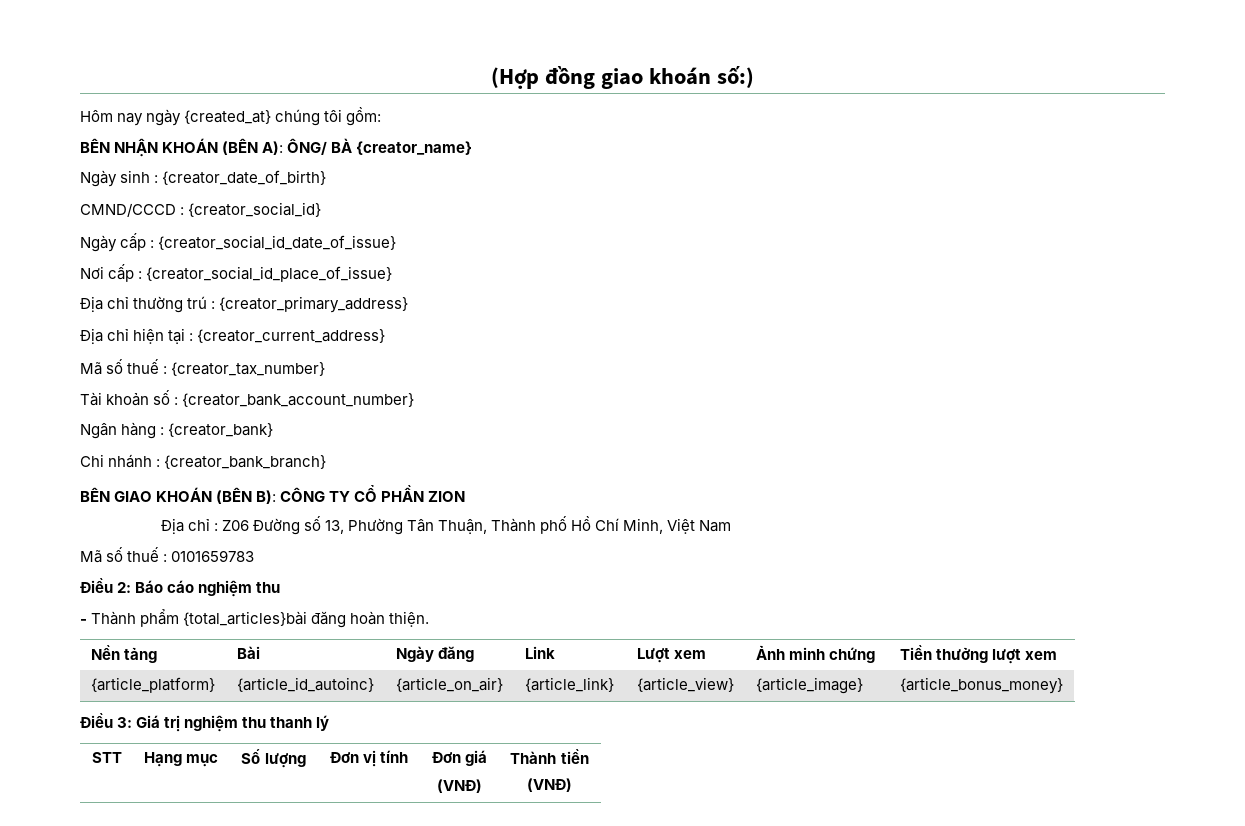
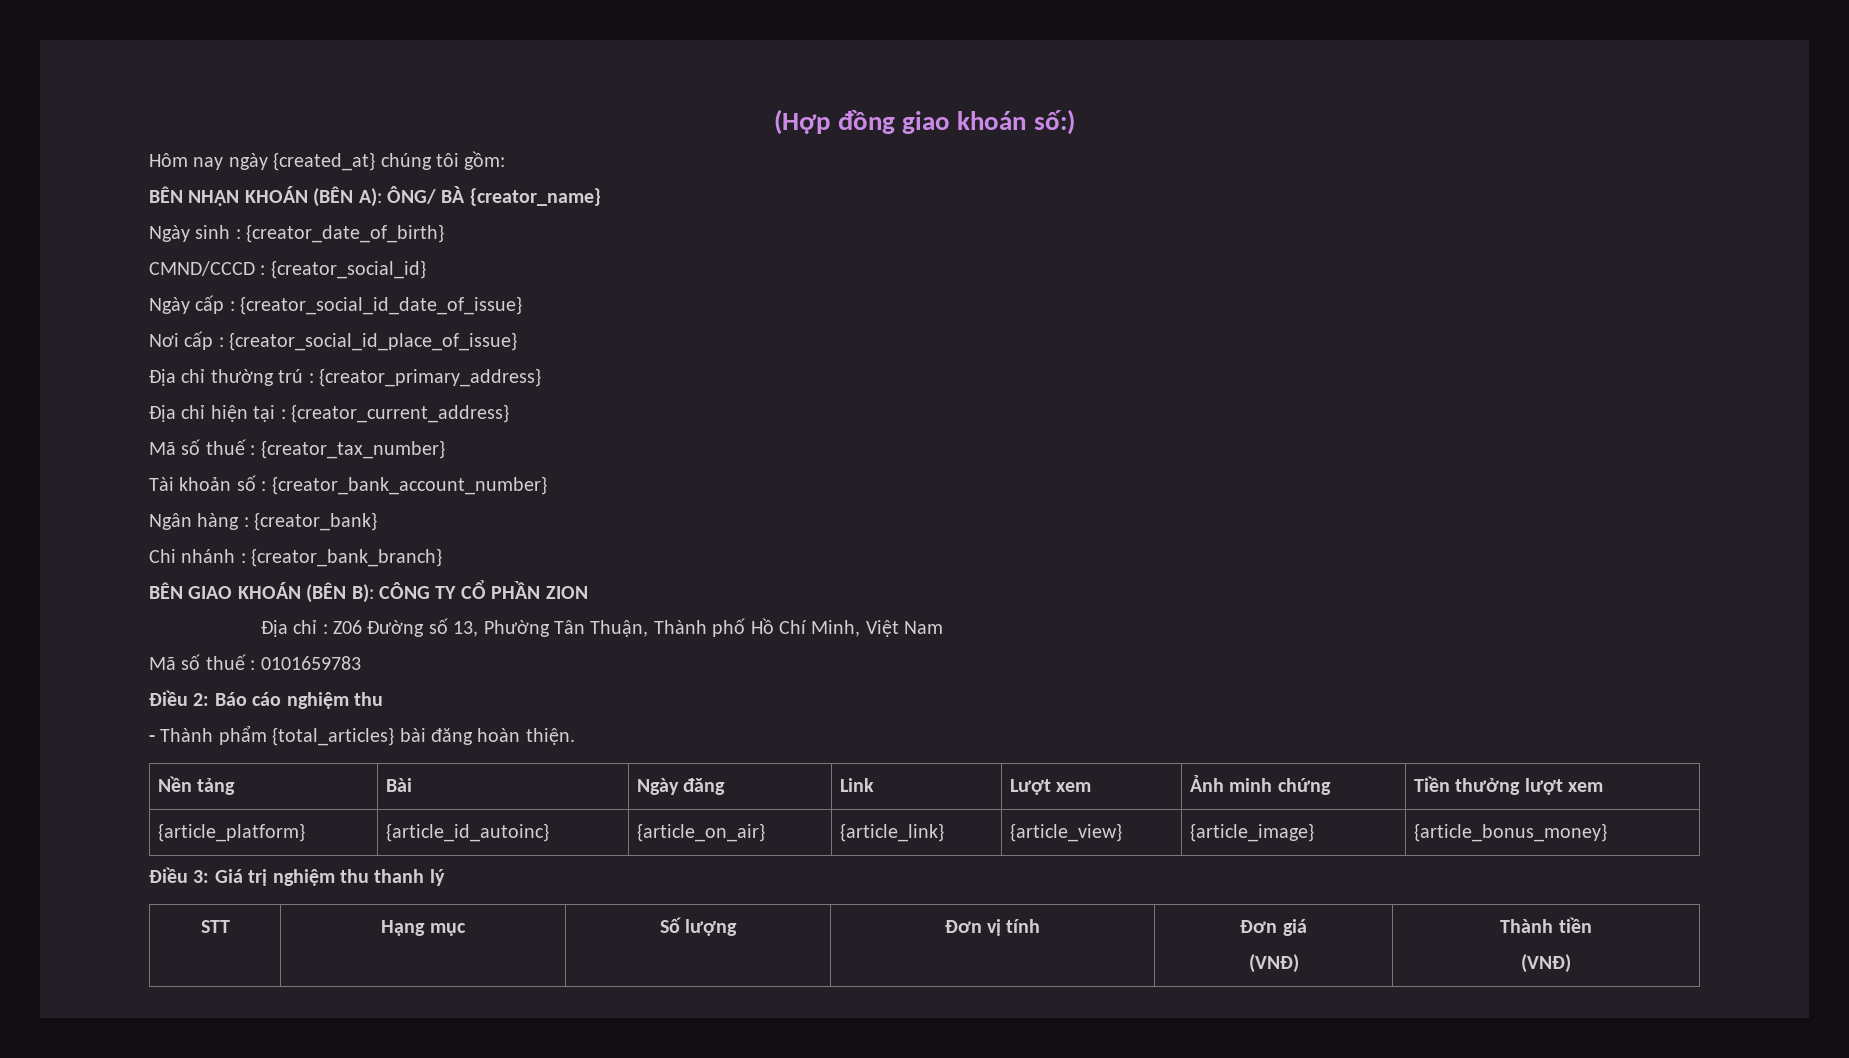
[183,611,308,626] {total_articles}bài -> [272,727,426,746] {total_articles} bài

